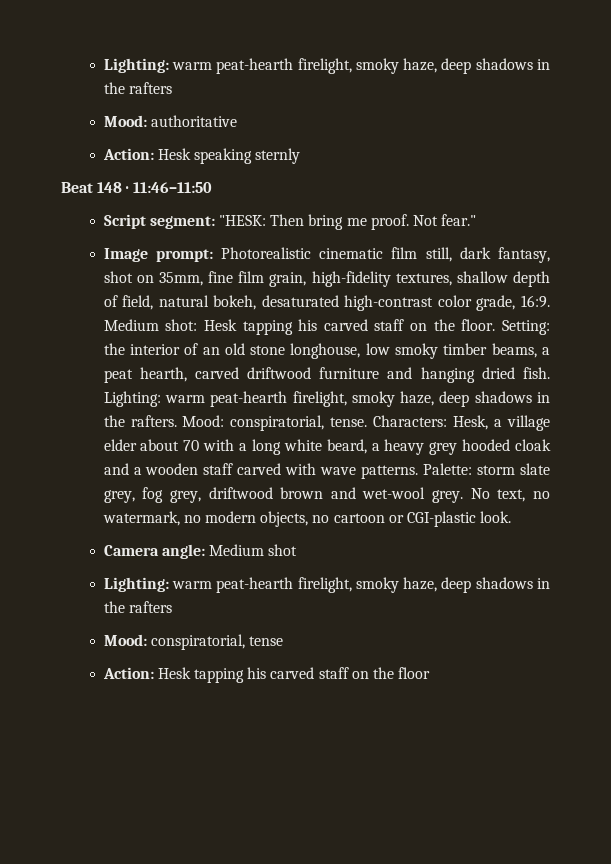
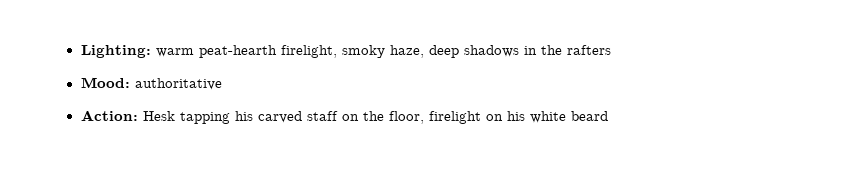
[193,148,301,164] [61,182,212,193] [103,214,477,230] [103,247,550,263] [103,271,550,287] [103,295,550,311] [103,319,551,335] [103,343,550,359] [103,367,550,383] [103,391,550,407] [103,415,550,431] [103,439,551,455] [103,463,551,479] [103,487,551,503] [102,511,512,527] [103,544,298,559] [103,577,550,593] [103,601,172,613] [103,634,283,650] [102,667,431,683] speaking sternly // Beat 148 · 11:46–11:50 // Script segment: "HESK: Then bring me proof. Not fear." // Image prompt: Photorealistic cinematic film still, dark fantasy, shot on 35mm, fine film grain, high-fidelity textures, shallow depth of field, natural bokeh, desaturated high-contrast color grade, 16:9. Medium shot: Hesk tapping his carved staff on the floor. Setting: the interior of an old stone longhouse, low smoky timber beams, a peat hearth, carved driftwood furniture and hanging dried fish. Lighting: warm peat-hearth firelight, smoky haze, deep shadows in the rafters. Mood: conspiratorial, tense. Characters: Hesk, a village elder about 70 with a long white beard, a heavy grey hooded cloak and a wooden staff carved with wave patterns. Palette: storm slate grey, fog grey, driftwood brown and wet-wool grey. No text, no watermark, no modern objects, no cartoon or CGI-plastic look. // Camera angle: Medium shot // Lighting: warm peat-hearth firelight, smoky haze, deep shadows in the rafters // Mood: conspiratorial, tense // Action: Hesk tapping his carved staff on the floor -> [179,111,608,124] tapping his carved staff on the floor, firelight on his white beard

